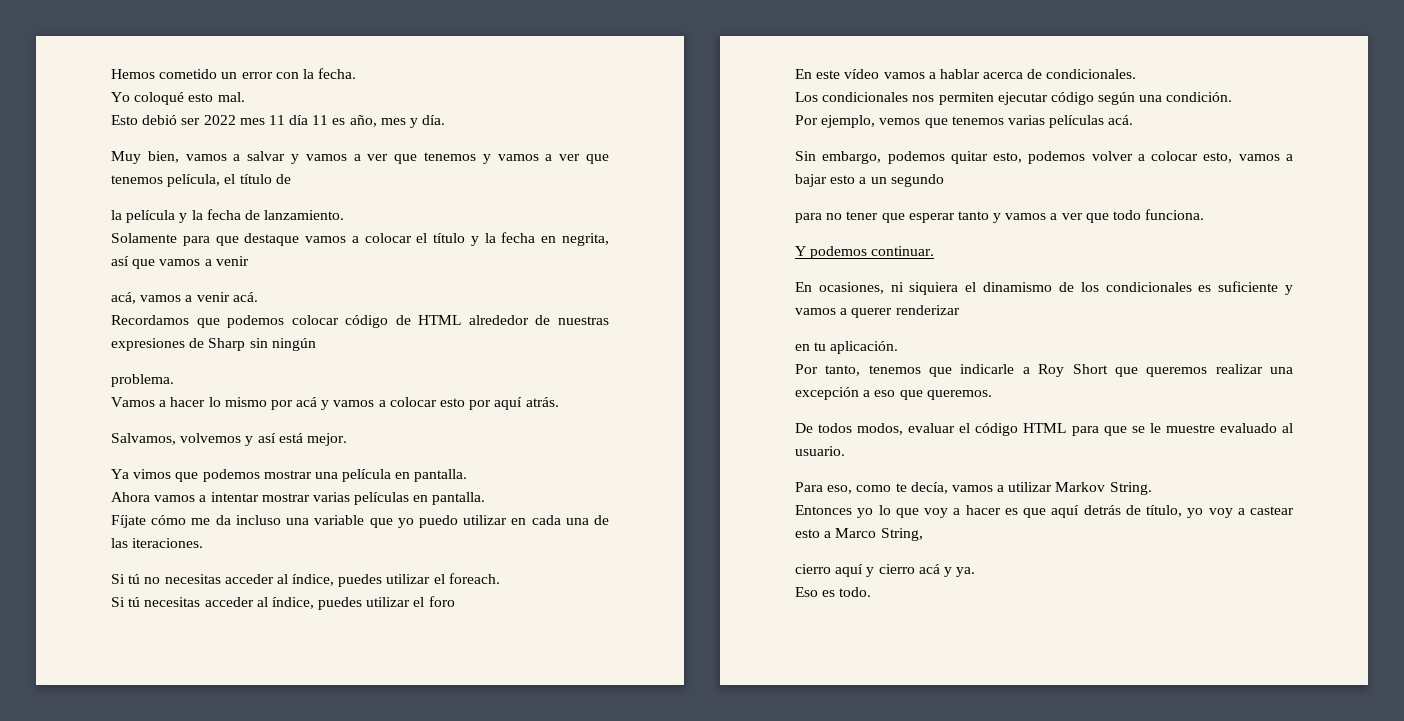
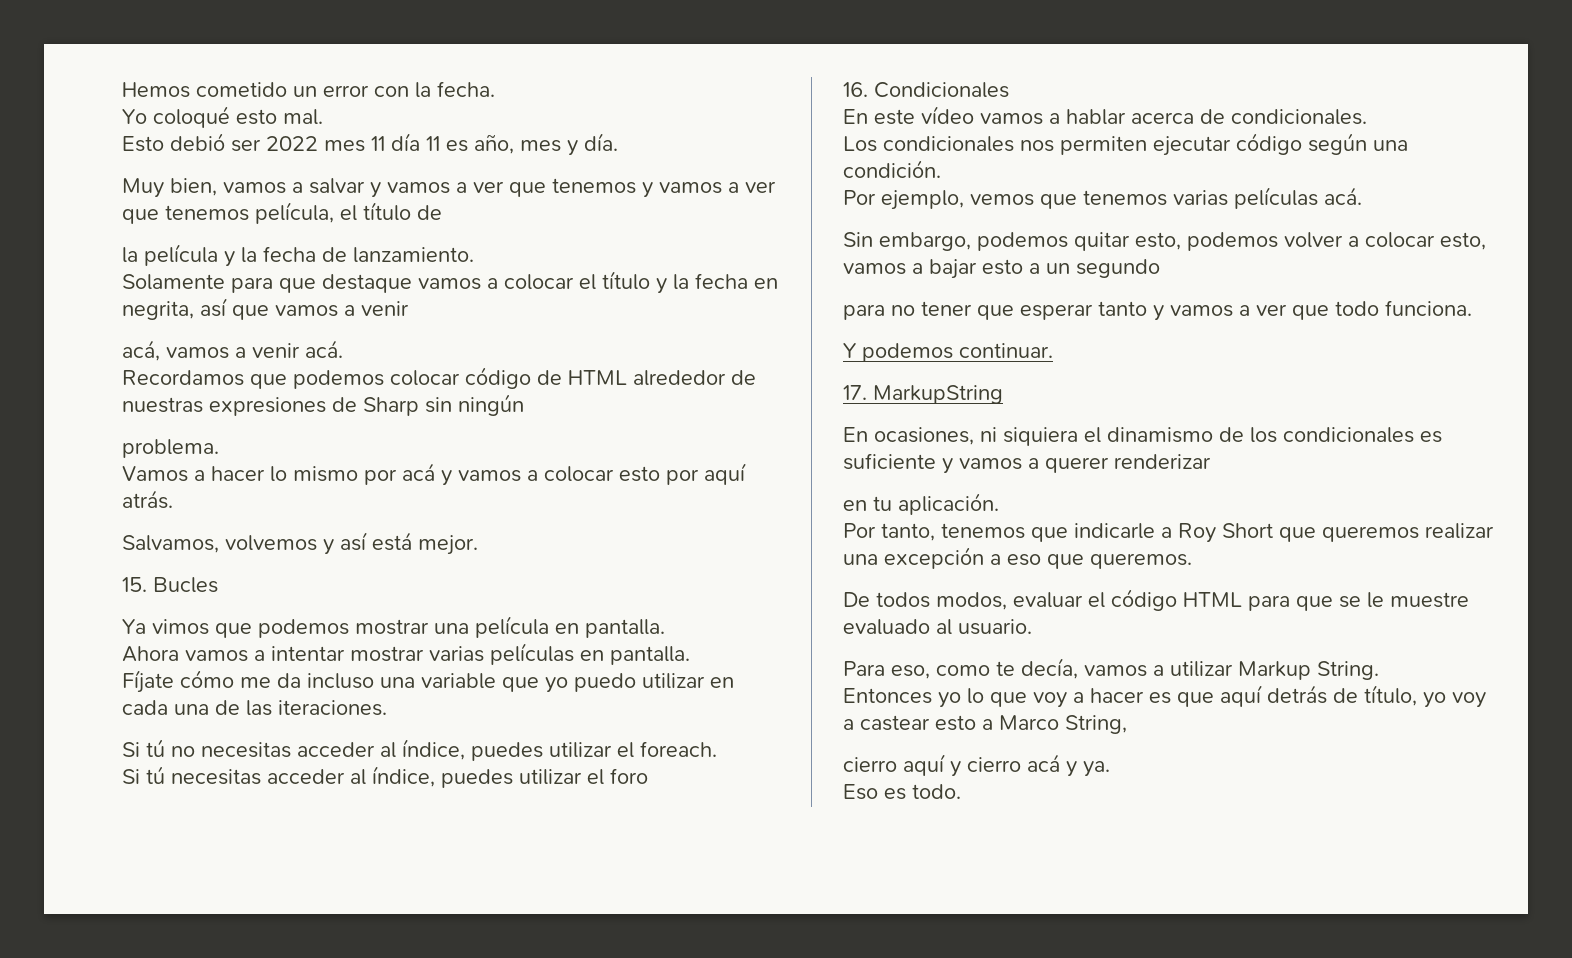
(347, 439) none -> [122,577,218,593] // 15. Bucles
(455, 601) none -> [843,82,1009,98] // 16. Condicionales
(935, 251) none -> [843,385,1003,404] // 17. MarkupString
[1055,482,1106,492] Markov -> [1238,661,1311,680] Markup

